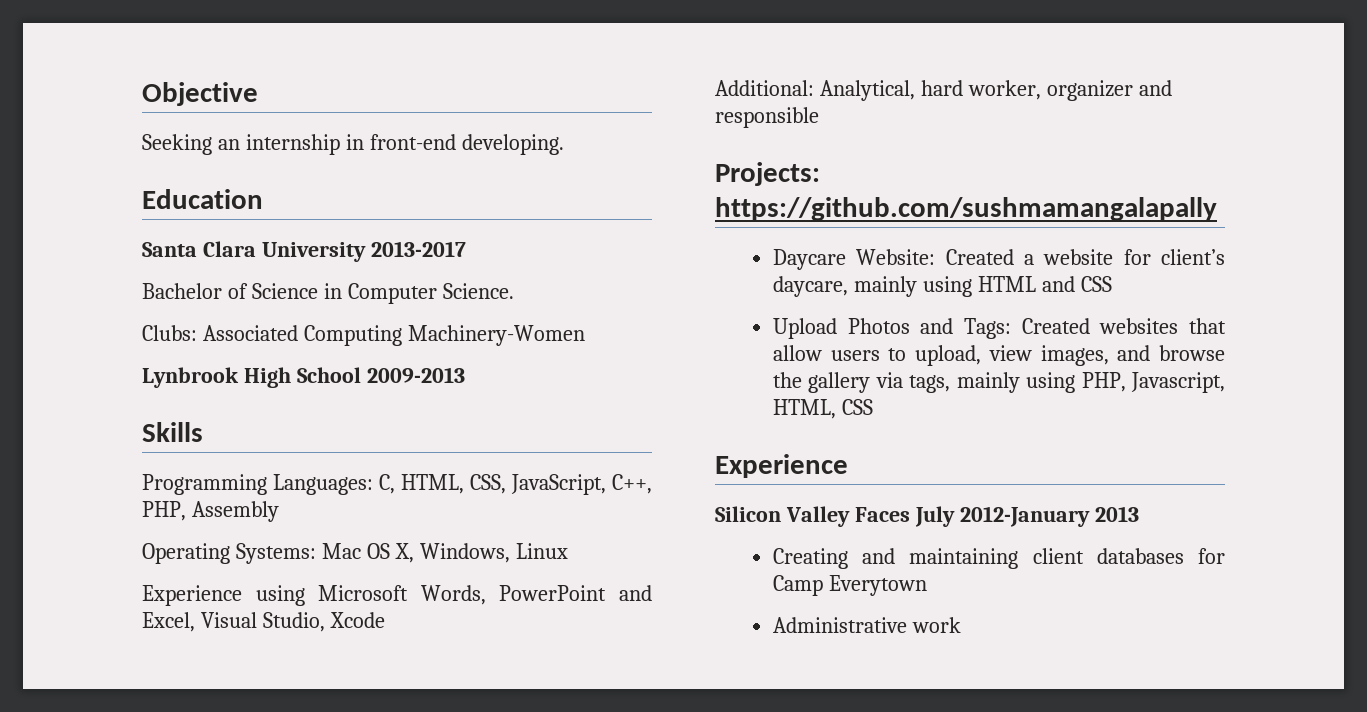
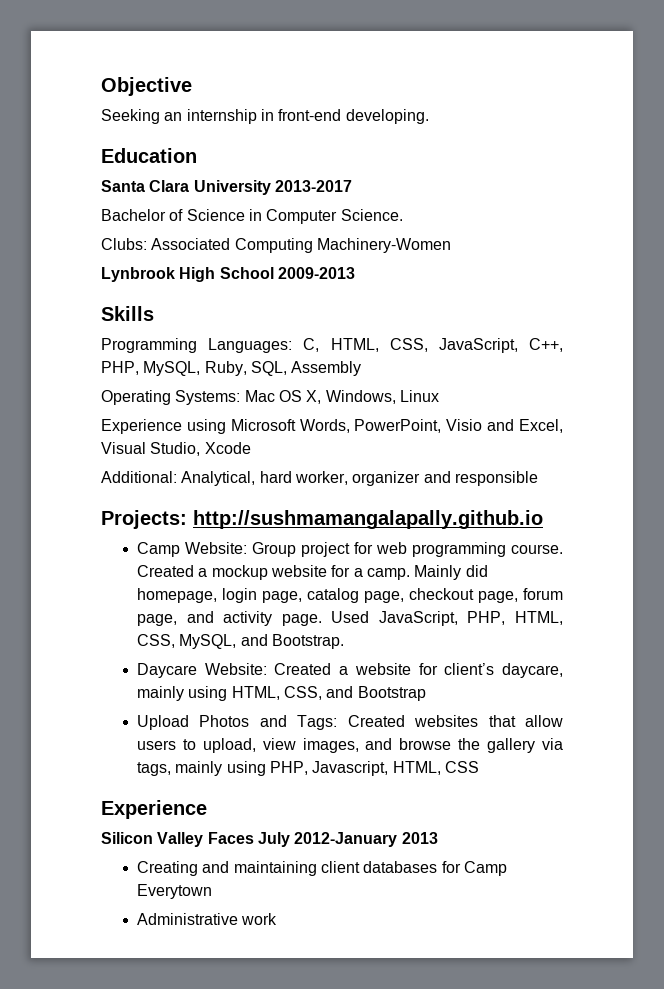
(186, 511) none -> [143,361,287,376] MySQL, Ruby, SQL,
[499,585,607,601] PowerPoint -> [354,419,483,433] PowerPoint, Visio
[715,197,1217,221] https://github.com/sushmamangalapally -> [193,510,543,529] [136,542,563,557] [136,565,488,580] [136,588,563,603] [136,611,563,626] [136,634,344,649] http://sushmamangalapally.github.io // Camp Website: Group project for web programming course. Created a mockup website for a camp. Mainly did homepage, login page, catalog page, checkout page, forum page, and activity page. Used JavaScript, PHP, HTML, CSS, MySQL, and Bootstrap.
[977,276,1112,292] HTML and CSS -> [231,686,426,701] HTML, CSS, and Bootstrap

